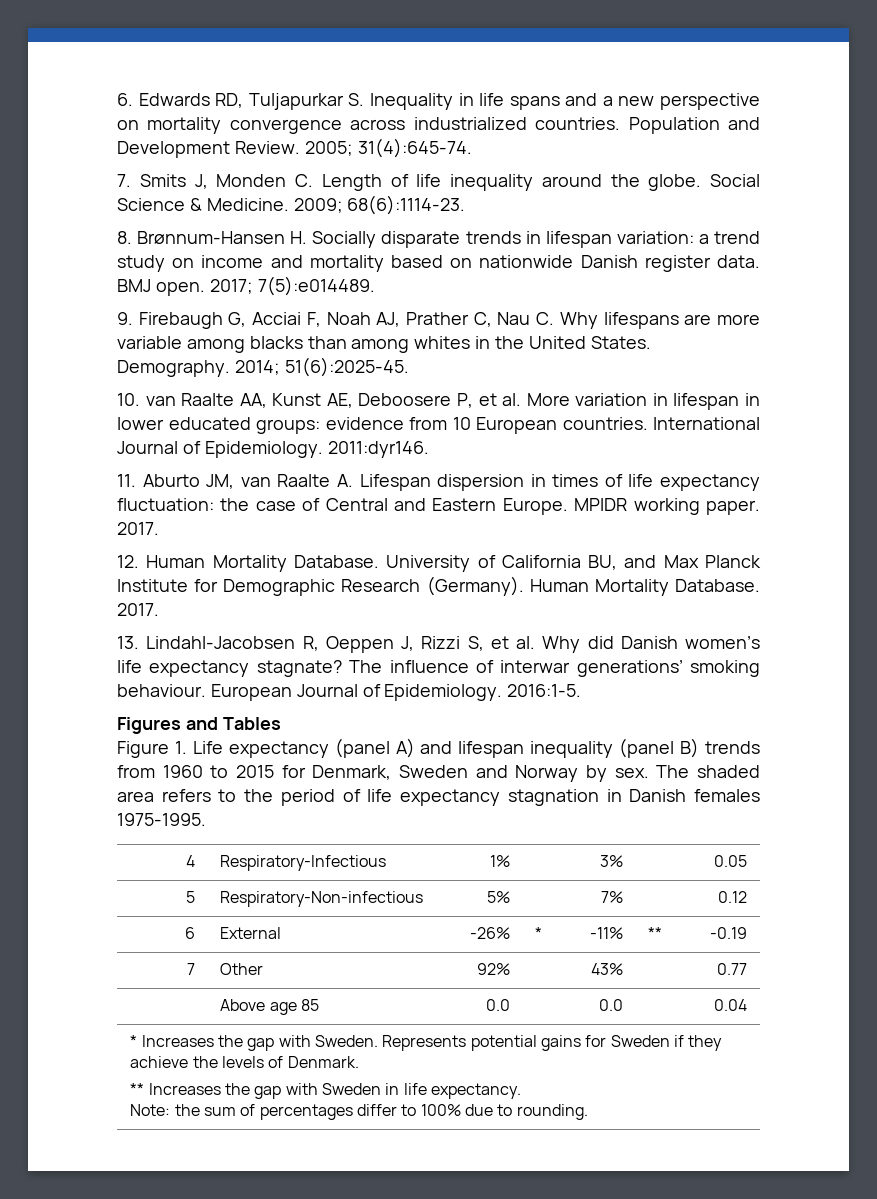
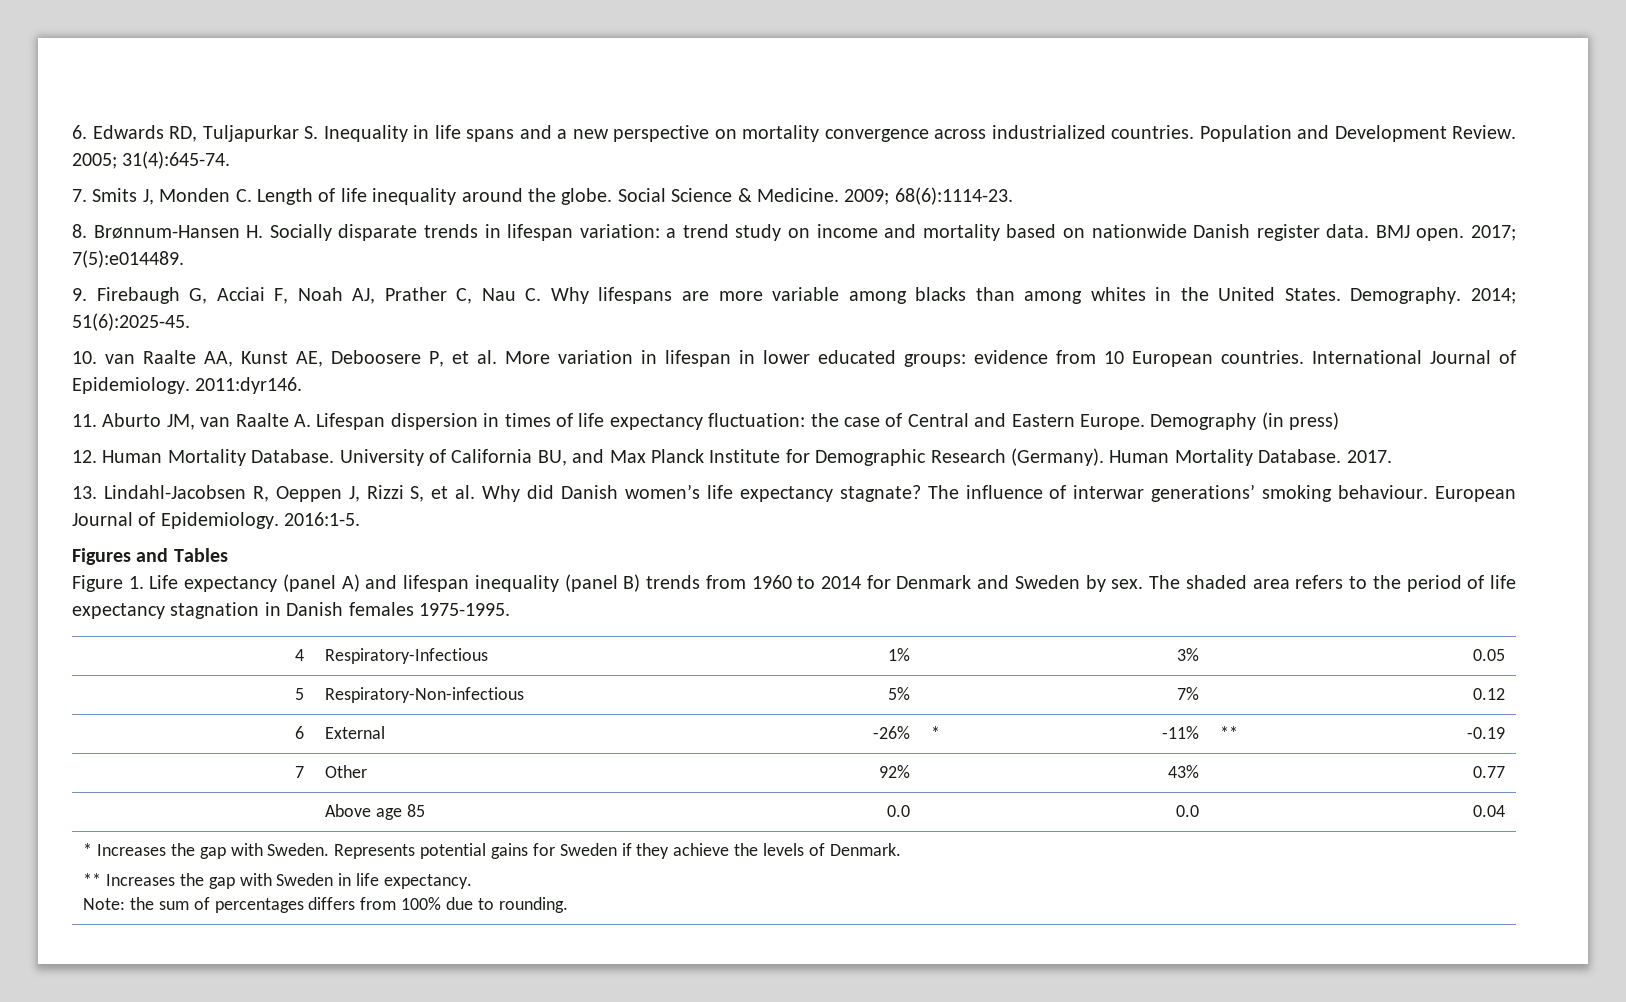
[574,498,760,515] [117,522,159,535] MPIDR working paper. 2017. -> [1150,412,1340,430] Demography (in press)
[236,765,579,782] 2015 for Denmark, Sweden and Norway -> [821,575,1080,589] 2014 for Denmark and Sweden
[356,1104,417,1116] differ to -> [308,897,397,910] differs from

